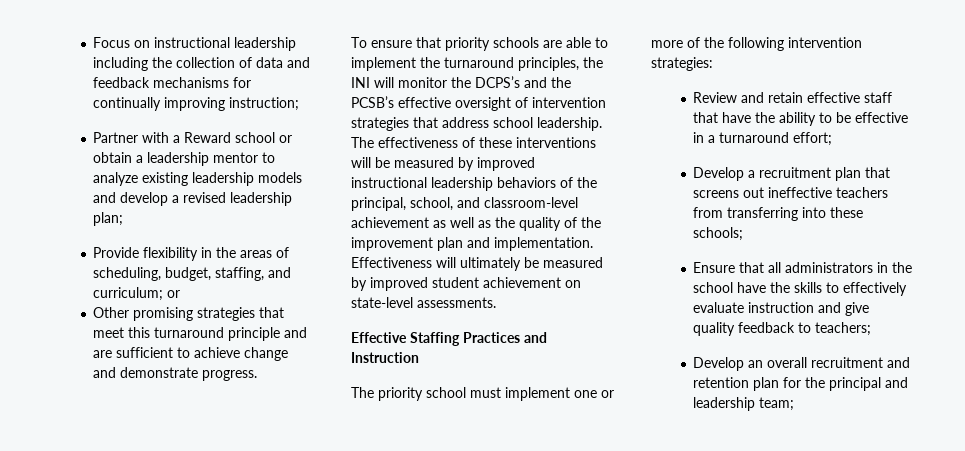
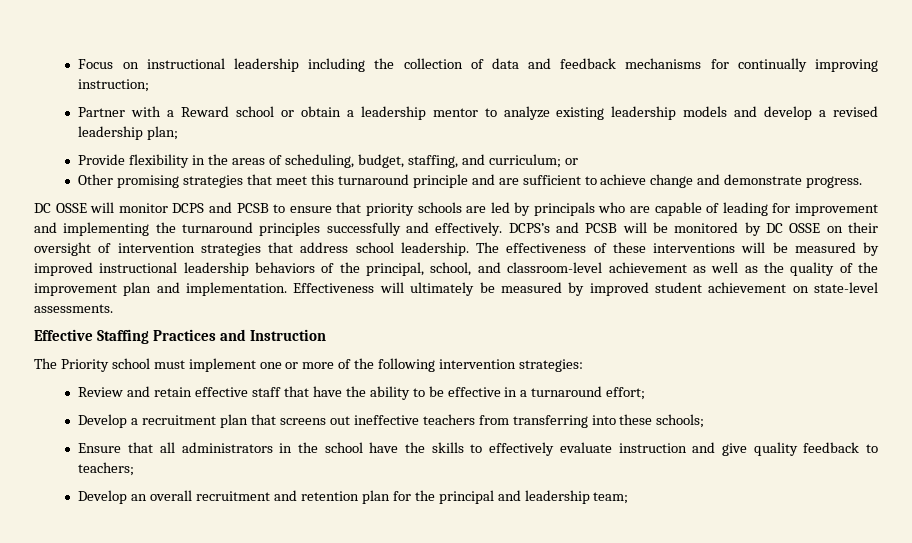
[351,37,367,48] To -> [34,202,286,213] DC OSSE will monitor DCPS and PCSB to
[566,37,608,48] [351,57,603,71] [351,76,571,88] [351,96,451,108] able to implement the turnaround principles, the INI will monitor the DCPS’s and the PCSB’s effective -> [490,202,879,216] [34,222,879,236] led by principals who are capable of leading for improvement and implementing the turnaround principles successfully and effectively. DCPS’s and PCSB will be monitored by DC OSSE on their
[378,387,423,401] priority -> [60,359,109,372] Priority

